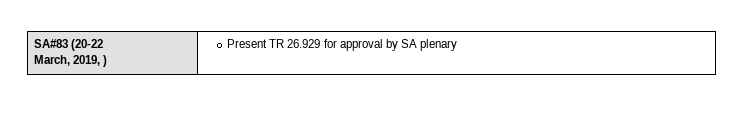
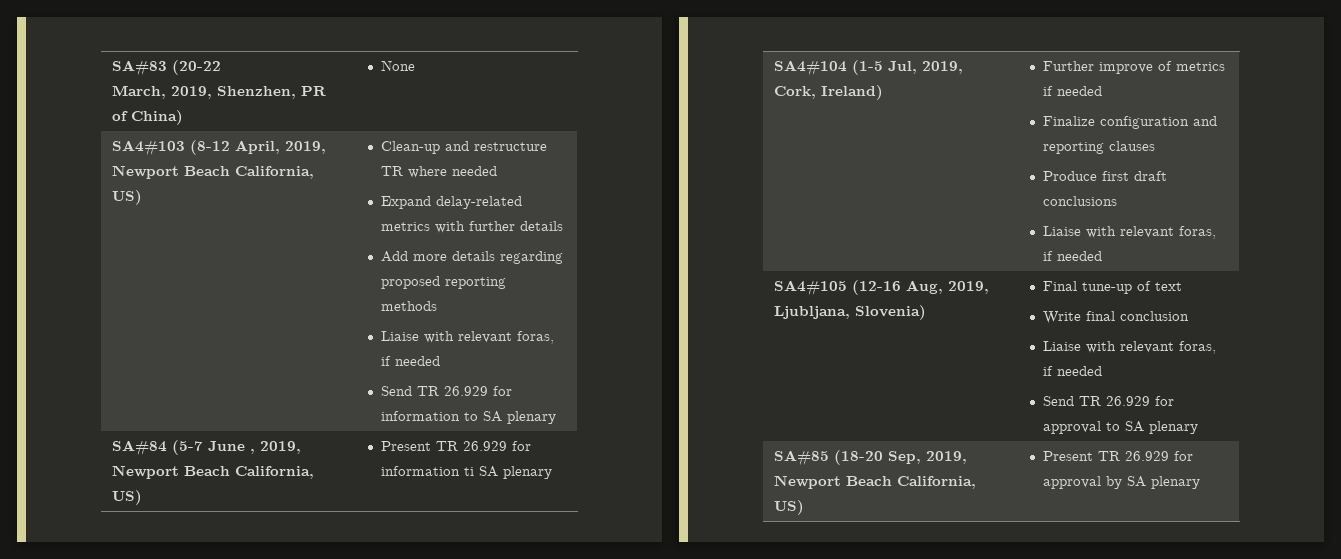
[103,55,108,67] ) -> [217,86,327,99] [112,110,184,125] [380,60,415,71] [112,140,327,156] [112,165,315,179] [112,190,143,205] [380,141,547,154] [380,166,497,178] [380,196,522,209] [380,221,563,233] [380,251,563,264] [380,276,506,289] [380,301,437,311] [380,331,554,344] [380,356,440,366] [380,386,512,396] [380,411,556,424] [112,440,302,456] [112,465,315,479] [112,490,143,505] [380,441,531,451] [380,466,552,479] [774,60,964,76] [774,85,884,100] [1042,61,1225,74] [1042,86,1102,96] [1042,116,1217,129] [1042,141,1155,154] [1042,171,1167,181] [1042,196,1117,206] [1042,226,1216,239] [1042,251,1102,261] [774,280,990,296] [774,305,927,320] [1042,281,1182,294] [1042,311,1189,324] [1042,341,1216,354] [1042,366,1102,376] [1042,396,1174,406] [1042,421,1198,434] [774,450,968,466] [774,475,977,489] [774,500,805,515] Shenzhen, PR of China) | None // SA4#103 (8-12 April, 2019, Newport Beach California, US) | Clean-up and restructure TR where needed // Expand delay-related metrics with further details // Add more details regarding proposed reporting methods // Liaise with relevant foras, if needed // Send TR 26.929 for information to SA plenary // SA#84 (5-7 June , 2019, Newport Beach California, US) | Present TR 26.929 for information ti SA plenary // SA4#104 (1-5 Jul, 2019, Cork, Ireland) | Further improve of metrics if needed // Finalize configuration and reporting clauses // Produce first draft conclusions // Liaise with relevant foras, if needed // SA4#105 (12-16 Aug, 2019, Ljubljana, Slovenia) | Final tune-up of text // Write final conclusion // Liaise with relevant foras, if needed // Send TR 26.929 for approval to SA plenary // SA#85 (18-20 Sep, 2019, Newport Beach California, US)

